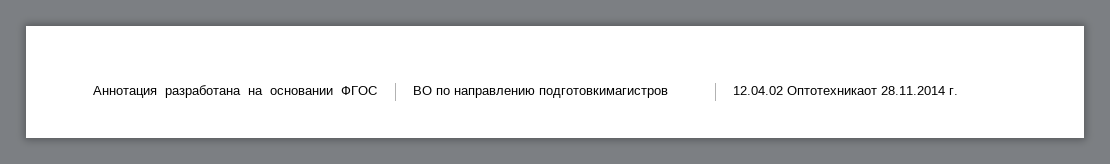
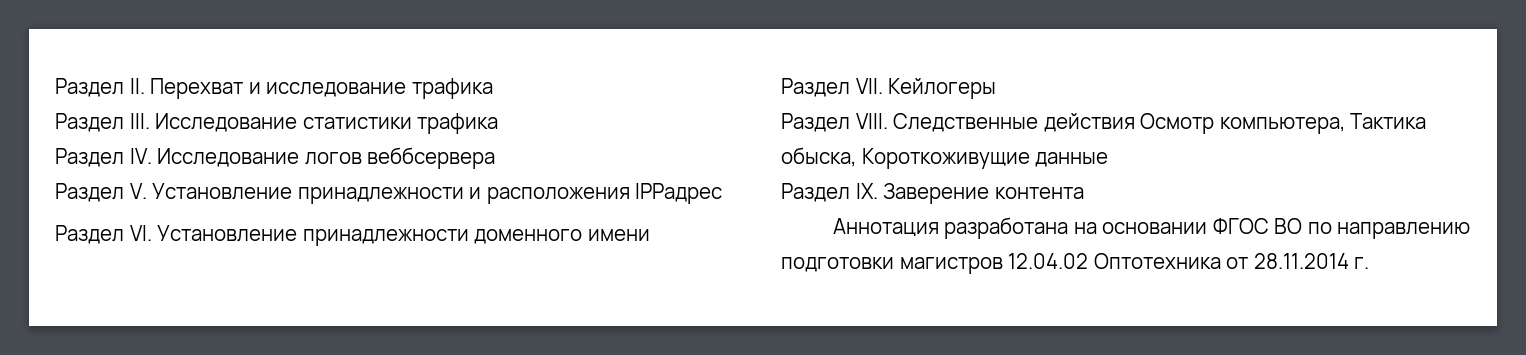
(93, 92) none -> [55,78,493,99] [55,113,499,134] [55,147,496,169] [55,183,723,204] [55,225,650,246] [781,78,997,99] [781,113,1427,134] [781,147,1109,169] [781,183,1084,204] Раздел II. Перехват и исследование трафика // Раздел III. Исследование статистики трафика // Раздел IV. Исследование логов веббсервера // Раздел V. Установление принадлежности и расположения IPPадрес // Раздел VI. Установление принадлежности доменного имени // Раздел VII. Кейлогеры // Раздел VIII. Следственные действия Осмотр компьютера, Тактика обыска, Короткоживущие данные // Раздел IX. Заверение контента //
[539,86,877,98] подготовкимагистров 12.04.02 Оптотехникаот -> [781,253,1249,274] подготовки магистров 12.04.02 Оптотехника от

